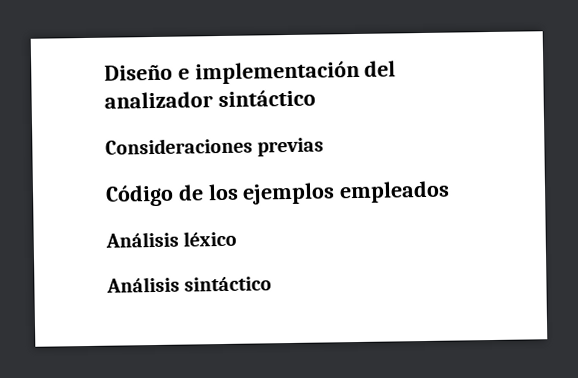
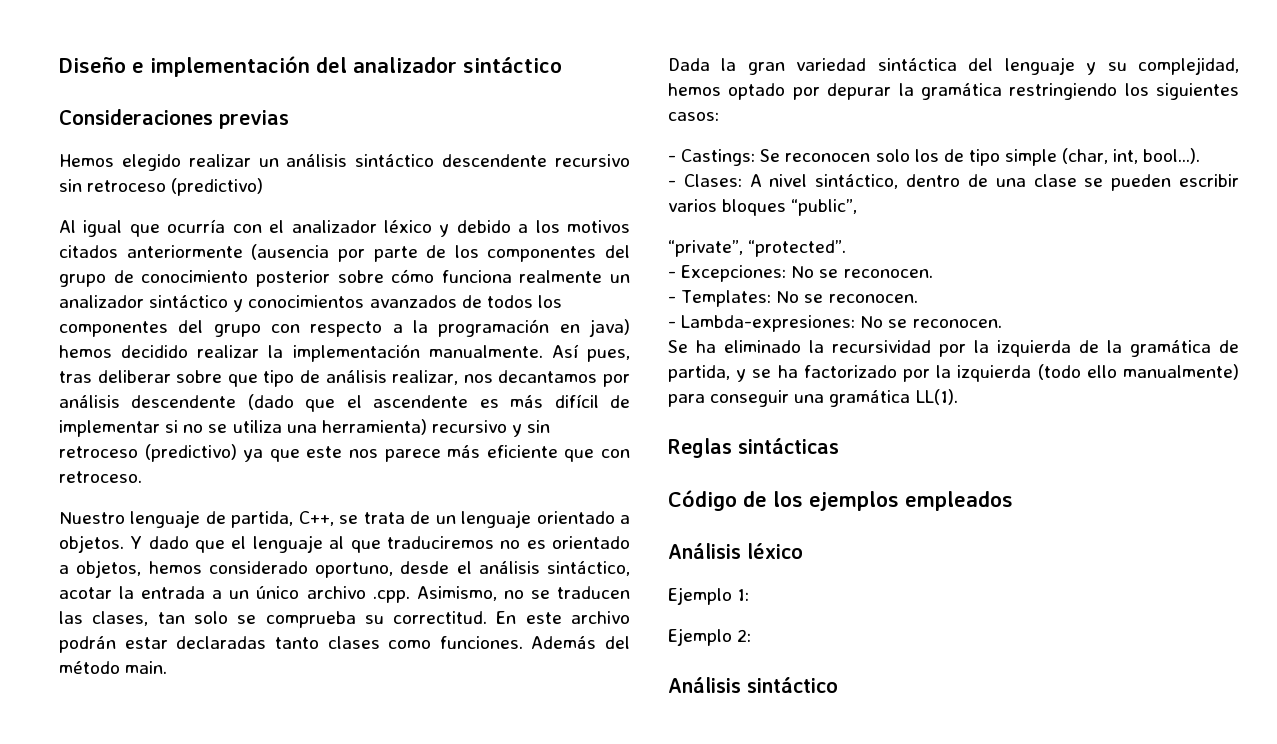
(325, 147) none -> [59,154,631,171] [59,178,264,196] [59,219,631,237] [59,244,630,262] [59,269,630,287] [59,295,562,312] [59,319,630,337] [59,344,630,362] [59,370,631,387] [59,394,631,412] [59,419,551,437] [59,444,631,462] [59,471,142,483] [59,510,630,528] [59,535,630,553] [59,560,630,578] [59,586,631,603] [59,611,631,628] [59,636,630,653] [59,661,168,674] [668,57,1239,75] [668,83,1239,100] [668,112,719,121] [668,148,1201,166] [668,174,1239,191] [668,199,858,216] [668,240,847,257] [668,265,933,282] [668,290,918,307] [668,315,1002,332] [668,340,1239,357] [668,364,1239,382] [668,389,958,407] [668,438,839,458] // Hemos elegido realizar un análisis sintáctico descendente recursivo sin retroceso (predictivo) // Al igual que ocurría con el analizador léxico y debido a los motivos citados anteriormente (ausencia por parte de los componentes del grupo de conocimiento posterior sobre cómo funciona realmente un analizador sintáctico y conocimientos avanzados de todos los componentes del grupo con respecto a la programación en java) hemos decidido realizar la implementación manualmente. Así pues, tras deliberar sobre que tipo de análisis realizar, nos decantamos por análisis descendente (dado que el ascendente es más difícil de implementar si no se utiliza una herramienta) recursivo y sin retroceso (predictivo) ya que este nos parece más eficiente que con retroceso. // Nuestro lenguaje de partida, C++, se trata de un lenguaje orientado a objetos. Y dado que el lenguaje al que traduciremos no es orientado a objetos, hemos considerado oportuno, desde el análisis sintáctico, acotar la entrada a un único archivo .cpp. Asimismo, no se traducen las clases, tan solo se comprueba su correctitud. En este archivo podrán estar declaradas tanto clases como funciones. Además del método main. // Dada la gran variedad sintáctica del lenguaje y su complejidad, hemos optado por depurar la gramática restringiendo los siguientes casos: // - Castings: Se reconocen solo los de tipo simple (char, int, bool...). // - Clases: A nivel sintáctico, dentro de una clase se pueden escribir varios bloques “public”, // “private”, “protected”. // - Excepciones: No se reconocen. // - Templates: No se reconocen. // - Lambda-expresiones: No se reconocen. // Se ha eliminado la recursividad por la izquierda de la gramática de partida, y se ha factorizado por la izquierda (todo ello manualmente) para conseguir una gramática LL(1). // Reglas sintácticas
(238, 238) none -> [668,587,750,605] [668,628,752,646] // Ejemplo 1: // Ejemplo 2:

